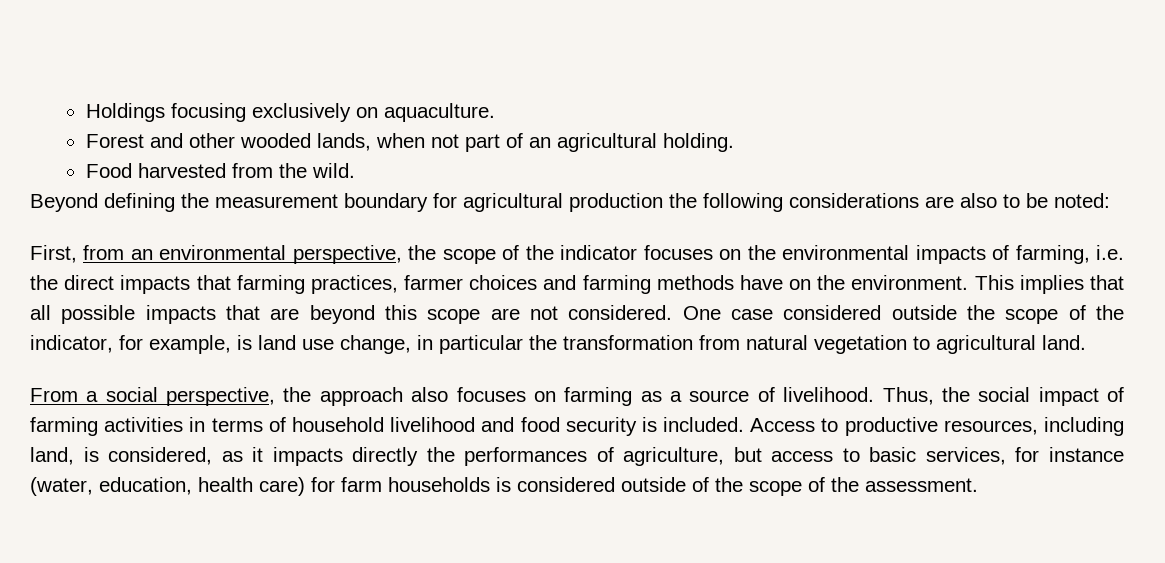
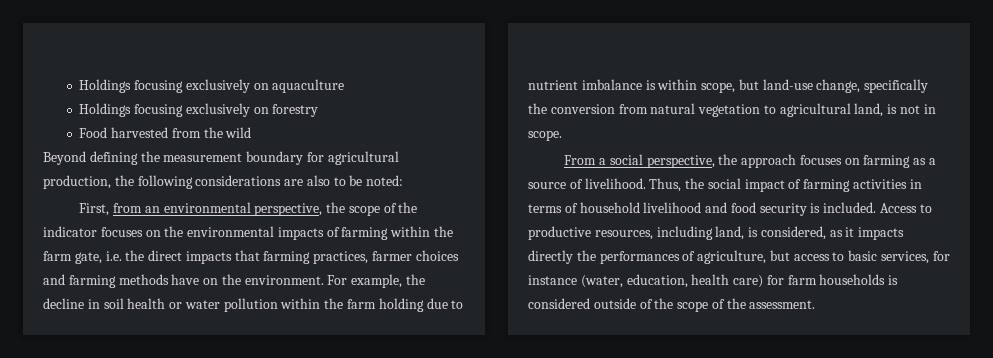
[85,103,495,122] [85,133,734,152] Holdings focusing exclusively on aquaculture. // Forest and other wooded lands, when not part of an agricultural holding. -> [79,79,345,93] [79,103,319,117] Holdings focusing exclusively on aquaculture // Holdings focusing exclusively on forestry
[311,163,355,178] wild. -> [225,127,252,138] wild
[569,193,663,212] production -> [43,175,111,189] production,
[1015,245,1090,264] farming, -> [341,226,454,240] [43,251,102,264] farming within the farm gate,
[974,275,1124,294] [30,305,1124,324] [30,335,693,354] This implies that all possible impacts that are beyond this scope are not considered. One case considered outside the scope of the indicator, for example, is land use change, in particular the transformation -> [327,274,426,288] [43,298,464,312] [528,79,929,93] [528,103,615,114] For example, the decline in soil health or water pollution within the farm holding due to nutrient imbalance is within scope, but land-use change, specifically the conversion
[1042,335,1086,350] land. -> [854,103,936,117] [528,130,562,141] land, is not in scope.
[411,387,449,402] also -> (797, 161) none

